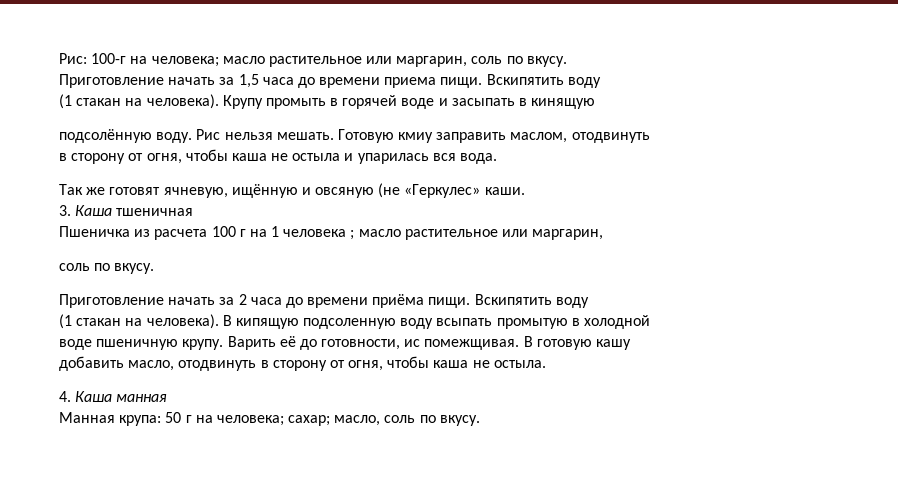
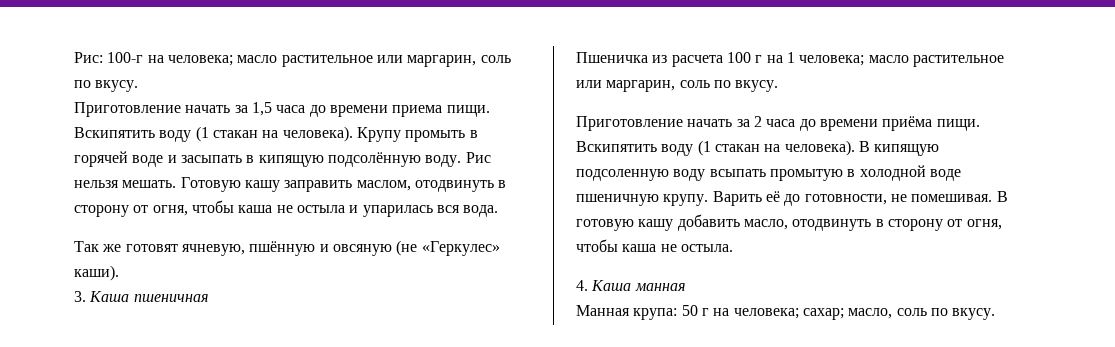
(601, 82) // -> (192, 136) none
[531,98,596,109] кинящую // -> [258,155,324,167] кипящую
[398,132,434,143] кмиу -> [244,180,280,192] кашу
(650, 137) // -> (494, 186) none
[231,184,298,198] ищённую -> [249,241,316,256] пшённую
[484,187,525,195] каши. -> [74,265,119,281] каши).
[116,208,194,216] тшеничная -> [133,294,208,302] пшеничная
[283,229,604,240] человека ; масло растительное или маргарин, // -> [799,55,1004,67] [576,80,676,92] человека; масло растительное или маргарин,
(589, 302) // -> (694, 150) none
(651, 322) // -> (926, 173) none
[404,339,520,350] ис помежщивая. -> [890,194,993,202] не помешивая.
(632, 344) // -> (674, 225) none

